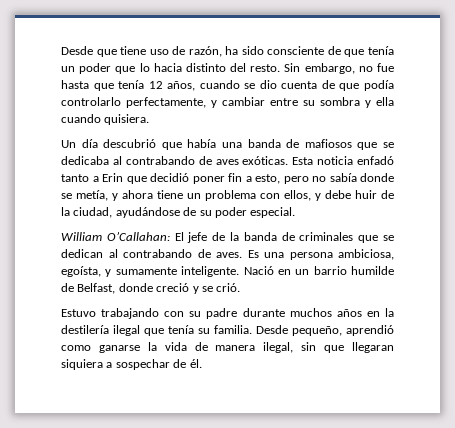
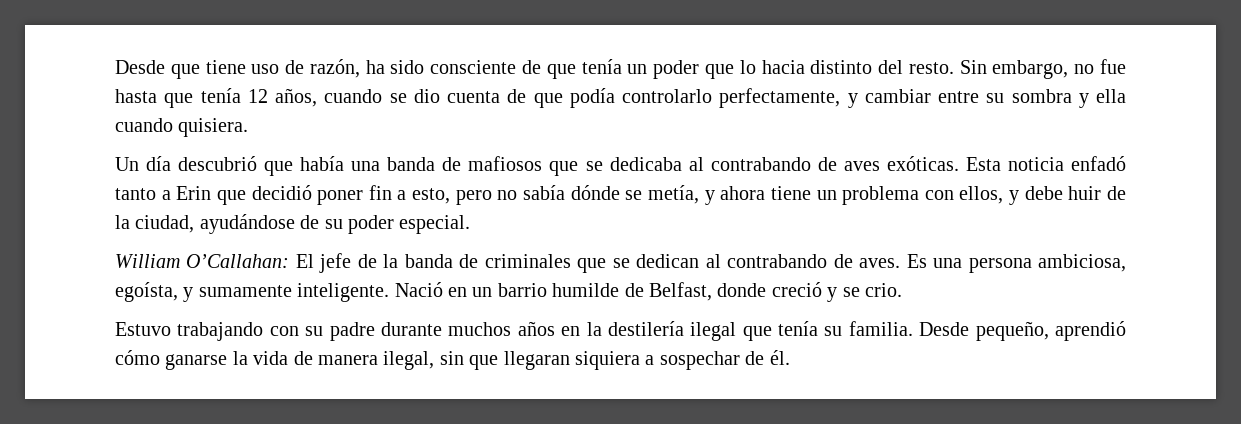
[360,173,394,182] donde -> [570,185,620,200] dónde
[216,283,241,292] crió. -> [864,283,902,297] crio.
[61,345,91,351] como -> [115,350,160,365] cómo

